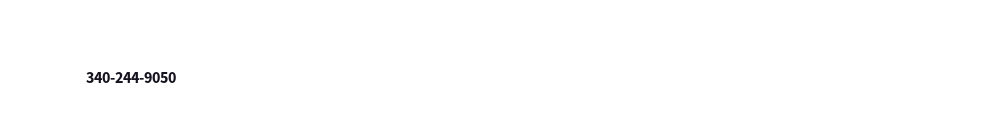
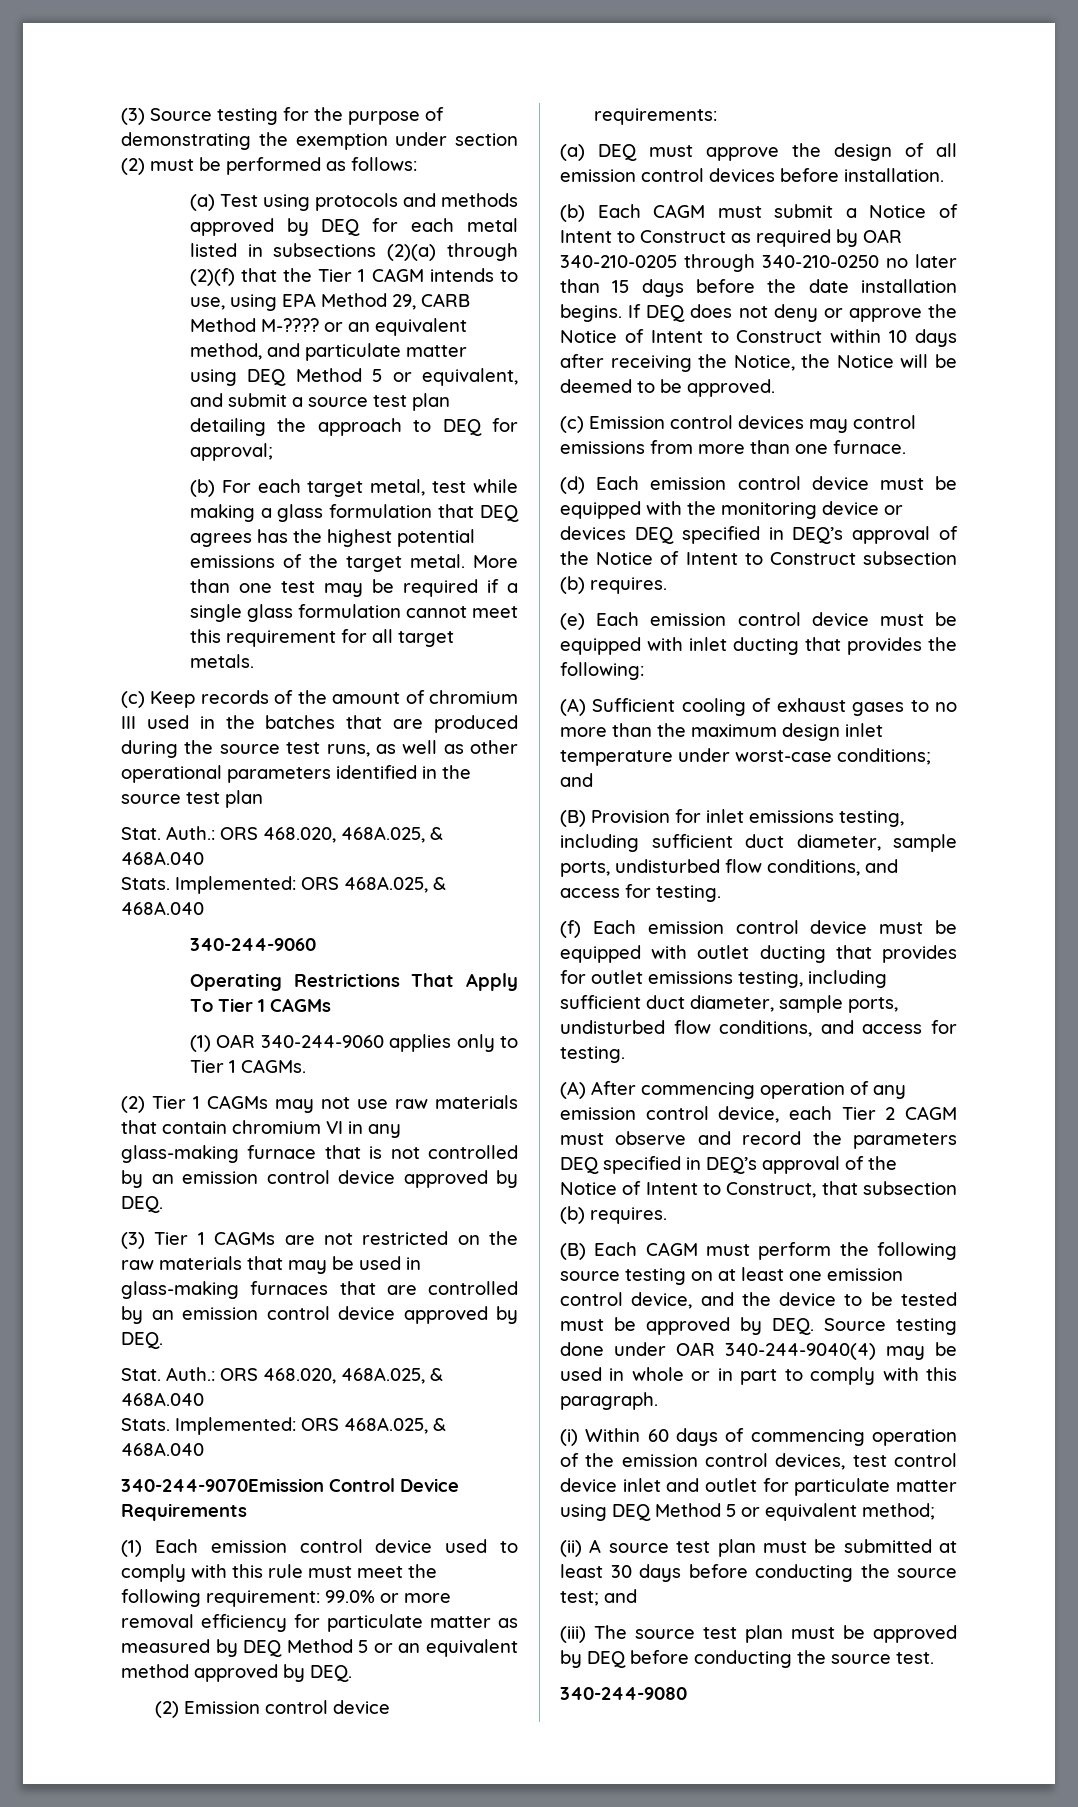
[86,72,176,83] 340-244-9050 -> [121,107,444,125] [121,132,518,150] [121,157,417,175] [189,193,518,211] [189,218,518,236] [189,243,518,261] [189,268,518,286] [189,293,470,311] [189,318,467,336] [189,343,467,361] [189,368,518,386] [189,393,450,411] [189,418,518,436] [189,443,273,461] [189,479,518,497] [189,504,519,522] [189,529,475,547] [189,554,518,572] [189,579,518,597] [189,604,518,622] [189,629,454,647] [189,654,254,668] [121,690,518,708] [121,715,518,733] [121,740,518,758] [121,765,471,783] [121,790,263,808] [121,826,443,843] [121,851,204,865] [121,876,446,894] [121,901,204,915] [189,938,316,951] [189,973,518,991] [189,998,331,1012] [189,1034,518,1052] [189,1059,306,1073] [121,1095,518,1113] [121,1120,401,1138] [121,1145,518,1163] [121,1170,518,1188] [121,1196,163,1213] [121,1231,518,1249] [121,1256,421,1274] [121,1281,518,1299] [121,1306,518,1324] [121,1332,163,1349] [121,1367,443,1384] [121,1392,204,1406] [121,1417,446,1435] [121,1442,204,1456] [121,1478,459,1492] [121,1503,247,1521] [121,1539,518,1557] [121,1564,437,1582] [121,1589,451,1607] [121,1614,518,1632] [121,1639,518,1657] [121,1664,352,1682] [155,1700,391,1718] [594,108,718,125] [560,143,957,161] [560,168,944,182] [560,204,958,222] [560,229,902,247] [560,254,957,272] [560,279,957,297] [560,304,957,322] [560,329,957,347] [560,354,957,372] [560,379,775,397] [560,415,916,433] [560,440,906,454] [560,476,957,494] [560,501,903,519] [560,526,958,544] [560,551,957,565] [560,576,667,594] [560,612,957,630] [560,637,957,655] [560,662,644,680] [560,698,957,716] [560,723,883,741] [560,748,931,766] [560,773,593,787] [560,809,904,827] [560,834,957,852] [560,859,898,877] [560,884,721,902] [560,920,957,938] [560,945,957,963] [560,970,887,988] [560,995,898,1013] [560,1020,957,1037] [560,1046,625,1063] [560,1081,906,1099] [560,1106,957,1123] [560,1131,957,1149] [560,1156,897,1174] [560,1181,957,1198] [560,1206,667,1224] [560,1242,957,1260] [560,1267,903,1285] [560,1292,957,1309] [560,1317,957,1335] [560,1342,957,1360] [560,1367,958,1385] [560,1392,658,1410] [560,1428,957,1446] [560,1453,957,1470] [560,1478,957,1496] [560,1503,935,1521] [560,1539,957,1557] [560,1564,957,1582] [560,1589,637,1606] [560,1625,957,1643] [560,1650,934,1668] [560,1687,687,1700] (3) Source testing for the purpose of demonstrating the exemption under section (2) must be performed as follows: // (a) Test using protocols and methods approved by DEQ for each metal listed in subsections (2)(a) through (2)(f) that the Tier 1 CAGM intends to use, using EPA Method 29, CARB Method M-???? or an equivalent method, and particulate matter using DEQ Method 5 or equivalent, and submit a source test plan detailing the approach to DEQ for approval; // (b) For each target metal, test while making a glass formulation that DEQ agrees has the highest potential emissions of the target metal. More than one test may be required if a single glass formulation cannot meet this requirement for all target metals. // (c) Keep records of the amount of chromium III used in the batches that are produced during the source test runs, as well as other operational parameters identified in the source test plan // Stat. Auth.: ORS 468.020, 468A.025, & 468A.040 // Stats. Implemented: ORS 468A.025, & 468A.040 // 340-244-9060 // Operating Restrictions That Apply To Tier 1 CAGMs // (1) OAR 340-244-9060 applies only to Tier 1 CAGMs. // (2) Tier 1 CAGMs may not use raw materials that contain chromium VI in any glass-making furnace that is not controlled by an emission control device approved by DEQ. // (3) Tier 1 CAGMs are not restricted on the raw materials that may be used in glass-making furnaces that are controlled by an emission control device approved by DEQ. // Stat. Auth.: ORS 468.020, 468A.025, & 468A.040 // Stats. Implemented: ORS 468A.025, & 468A.040 // 340-244-9070Emission Control Device Requirements // (1) Each emission control device used to comply with this rule must meet the following requirement: 99.0% or more removal efficiency for particulate matter as measured by DEQ Method 5 or an equivalent method approved by DEQ. // (2) Emission control device requirements: // (a) DEQ must approve the design of all emission control devices before installation. // (b) Each CAGM must submit a Notice of Intent to Construct as required by OAR 340-210-0205 through 340-210-0250 no later than 15 days before the date installation begins. If DEQ does not deny or approve the Notice of Intent to Construct within 10 days after receiving the Notice, the Notice will be deemed to be approved. // (c) Emission control devices may control emissions from more than one furnace. // (d) Each emission control device must be equipped with the monitoring device or devices DEQ specified in DEQ’s approval of the Notice of Intent to Construct subsection (b) requires. // (e) Each emission control device must be equipped with inlet ducting that provides the following: // (A) Sufficient cooling of exhaust gases to no more than the maximum design inlet temperature under worst-case conditions; and // (B) Provision for inlet emissions testing, including sufficient duct diameter, sample ports, undisturbed flow conditions, and access for testing. // (f) Each emission control device must be equipped with outlet ducting that provides for outlet emissions testing, including sufficient duct diameter, sample ports, undisturbed flow conditions, and access for testing. // (A) After commencing operation of any emission control device, each Tier 2 CAGM must observe and record the parameters DEQ specified in DEQ’s approval of the Notice of Intent to Construct, that subsection (b) requires. // (B) Each CAGM must perform the following source testing on at least one emission control device, and the device to be tested must be approved by DEQ. Source testing done under OAR 340-244-9040(4) may be used in whole or in part to comply with this paragraph. // (i) Within 60 days of commencing operation of the emission control devices, test control device inlet and outlet for particulate matter using DEQ Method 5 or equivalent method; // (ii) A source test plan must be submitted at least 30 days before conducting the source test; and // (iii) The source test plan must be approved by DEQ before conducting the source test. // 340-244-9080

